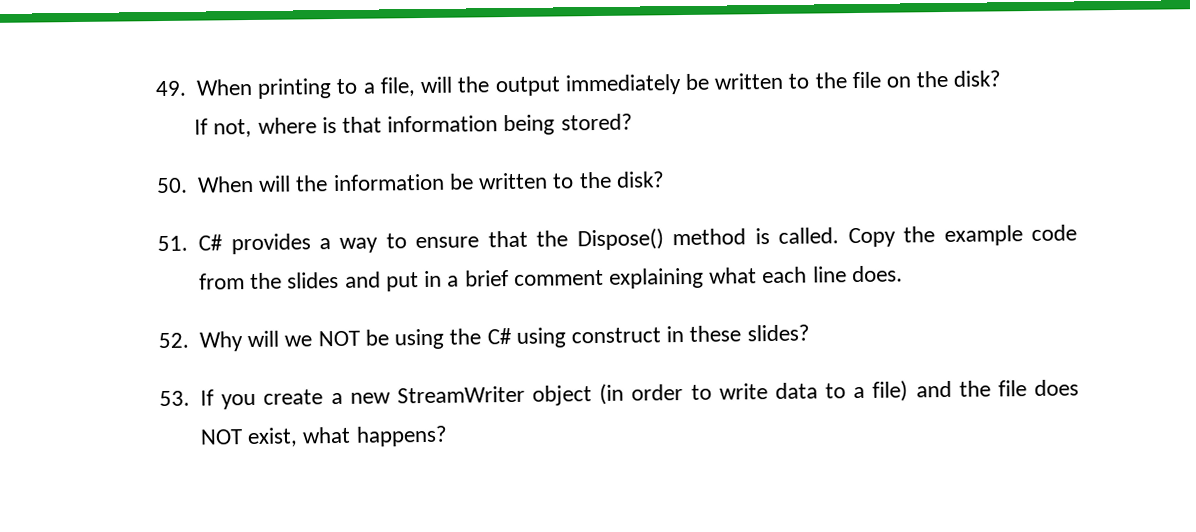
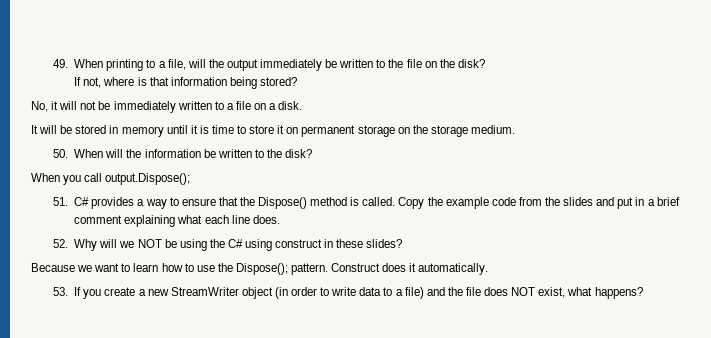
(633, 122) none -> [31,101,303,113] [31,125,515,137] // No, it will not be immediately written to a file on a disk. // It will be stored in memory until it is time to store it on permanent storage on the storage medium.
(665, 179) none -> [31,173,191,185] // When you call output.Dispose();
(810, 333) none -> [31,263,489,275] // Because we want to learn how to use the Dispose(); pattern. Construct does it automatically.

